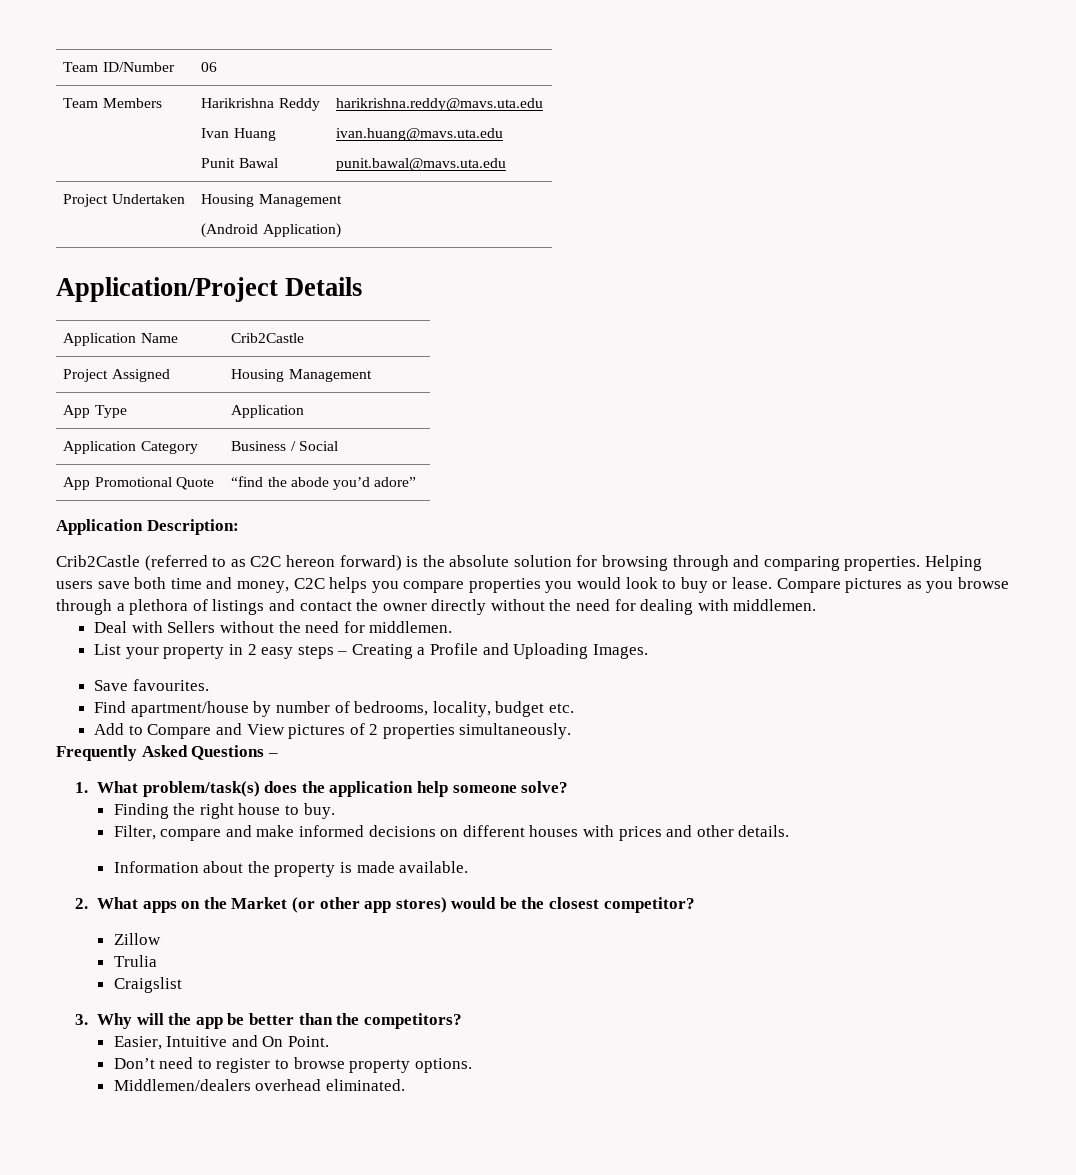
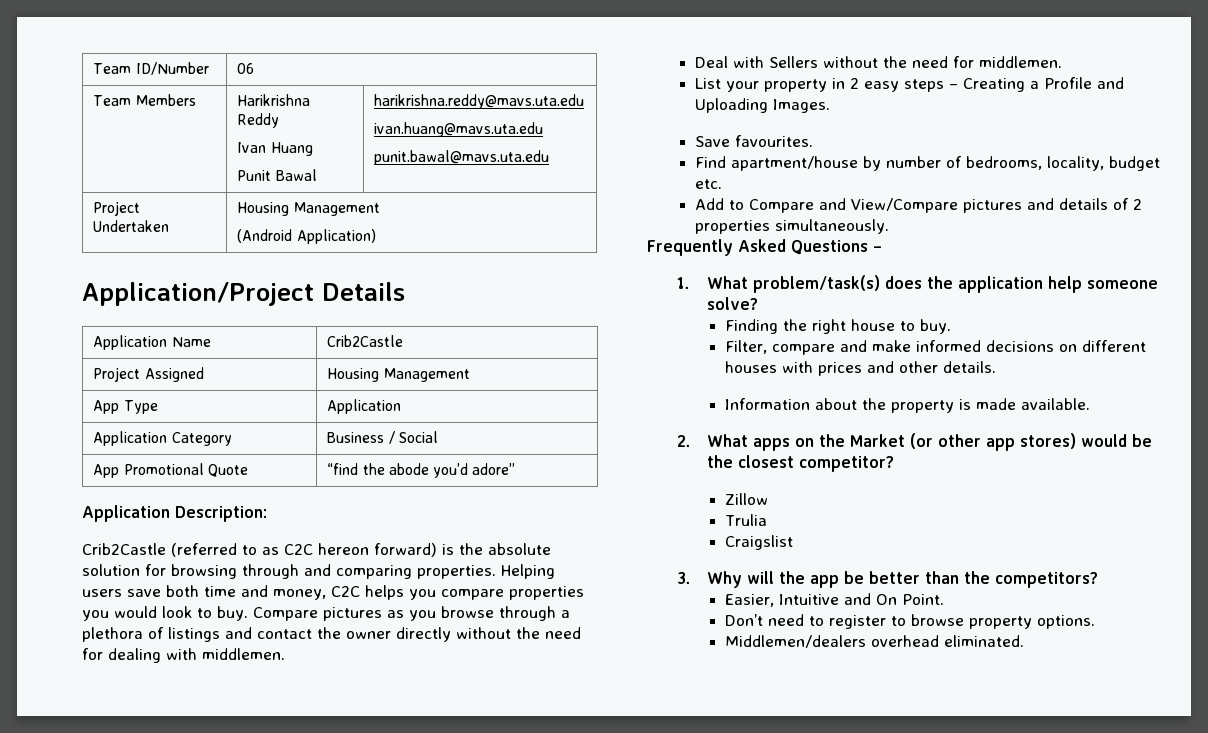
[680,577,773,593] buy or lease. -> [217,606,248,621] buy.
[246,724,346,739] View pictures -> [851,198,1109,213] View/Compare pictures and details

